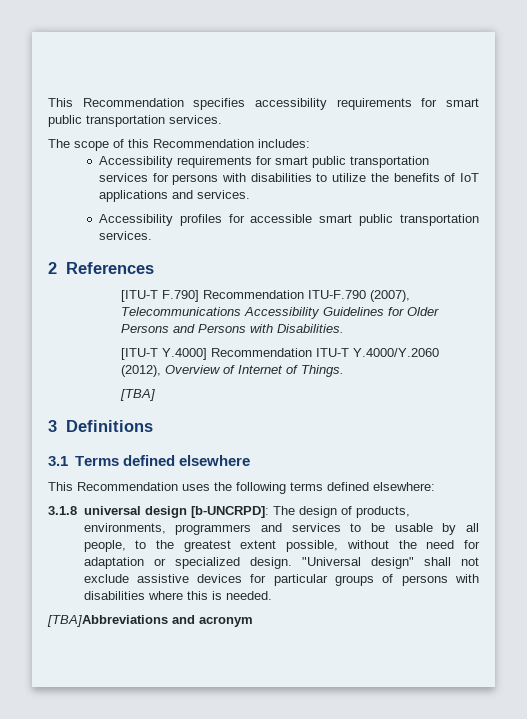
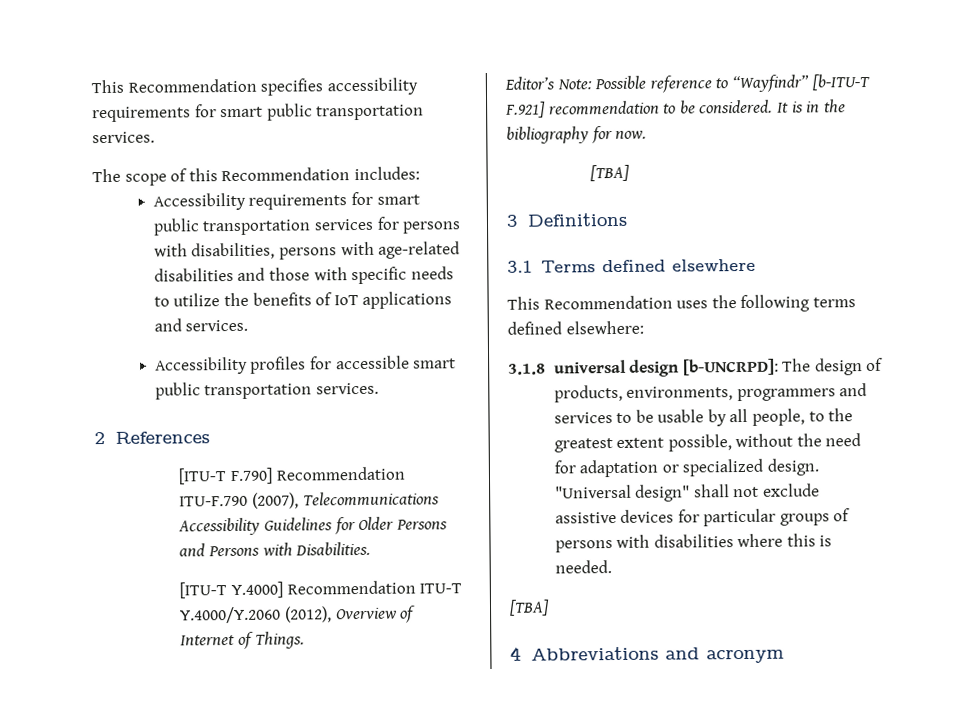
[250,173,312,182] disabilities -> [191,241,461,260] [153,266,454,285] disabilities, persons with age-related disabilities and those with specific needs
(345, 371) none -> [504,73,870,93] [505,99,846,118] [506,126,648,144] // Editor’s Note: Possible reference to “Wayfindr” [b-ITU-T F.921] recommendation to be considered. It is in the bibliography for now.
[47,615,168,627] [TBA]Abbreviations -> [509,599,550,616] [510,646,660,661] [TBA] // 4 Abbreviations

